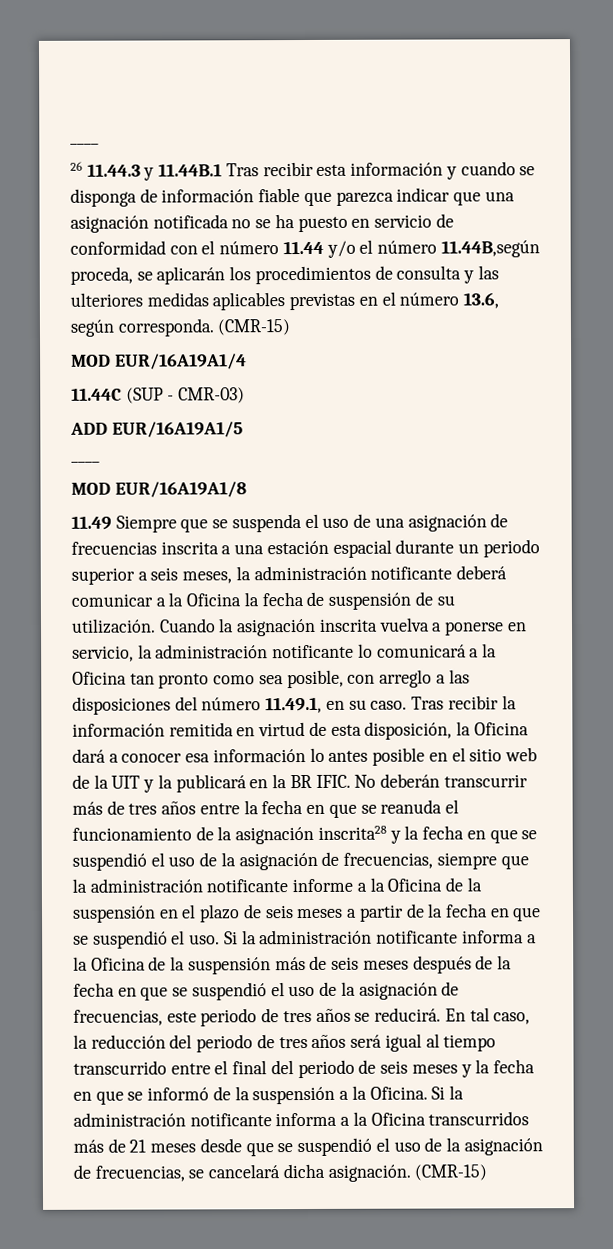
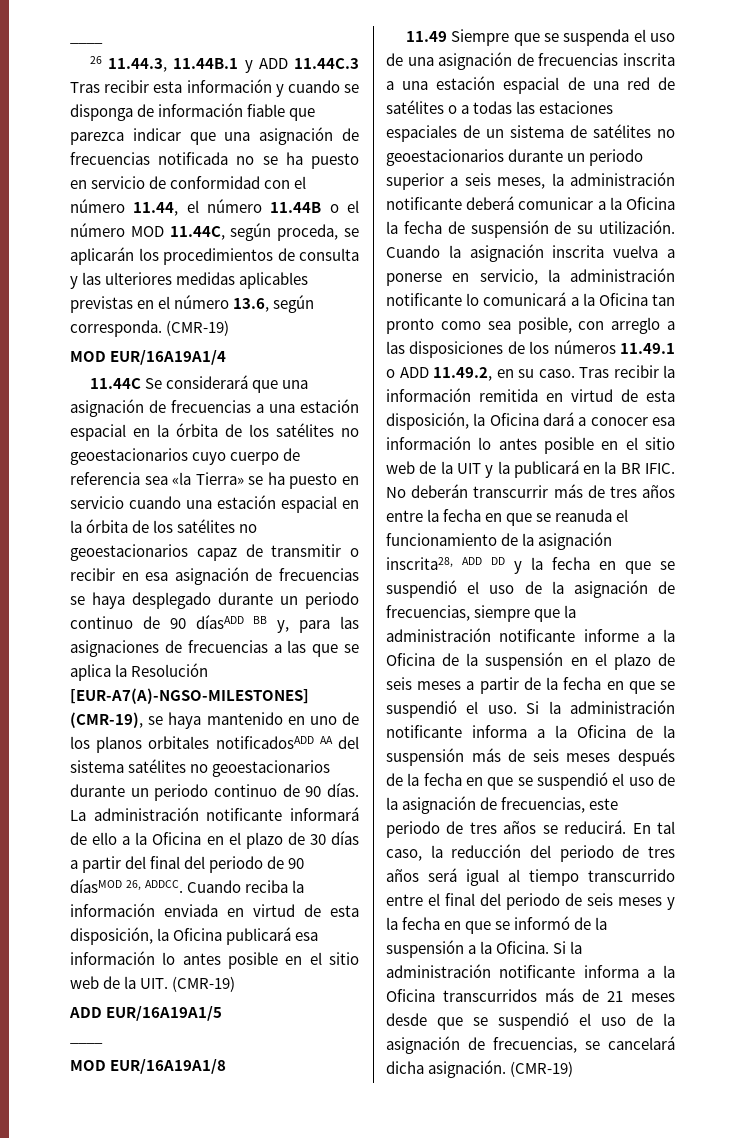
[86,163,223,181] 11.44.3 y 11.44B.1 -> [108,58,359,73] 11.44.3, 11.44B.1 y ADD 11.44C.3
(149, 224) none -> [342,128,360,141] [70,152,150,165] de frecuencias
[282,239,540,258] 11.44 y/o el número 11.44B,según -> [133,199,359,216] [70,223,272,241] 11.44, el número 11.44B o el número MOD 11.44C, según
[217,319,291,336] (CMR-15) -> [166,320,230,336] (CMR-19)
[125,387,246,404] (SUP - CMR-03) -> [144,375,309,393] [70,399,359,417] [70,423,359,441] [70,448,301,465] [70,472,359,489] [70,495,359,513] [70,519,258,533] [70,544,359,561] [70,567,359,585] [70,592,359,609] [70,615,359,633] [70,640,359,657] [70,663,209,681] [70,688,309,704] [70,712,359,729] [70,736,359,753] [70,759,331,777] [70,783,359,801] [70,807,360,821] [70,831,359,849] [70,856,305,873] [70,879,305,893] [70,903,359,917] [70,927,319,945] [70,951,359,969] [70,976,236,992] Se considerará que una asignación de frecuencias a una estación espacial en la órbita de los satélites no geoestacionarios cuyo cuerpo de referencia sea «la Tierra» se ha puesto en servicio cuando una estación espacial en la órbita de los satélites no geoestacionarios capaz de transmitir o recibir en esa asignación de frecuencias se haya desplegado durante un periodo continuo de 90 díasADD BB y, para las asignaciones de frecuencias a las que se aplica la Resolución [EUR-A7(A)-NGSO-MILESTONES] (CMR-19), se haya mantenido en uno de los planos orbitales notificadosADD AA del sistema satélites no geoestacionarios durante un periodo continuo de 90 días. La administración notificante informará de ello a la Oficina en el plazo de 30 días a partir del final del periodo de 90 díasMOD 26, ADDCC. Cuando reciba la información enviada en virtud de esta disposición, la Oficina publicará esa información lo antes posible en el sitio web de la UIT. (CMR-19)
(392, 548) none -> [567,77,675,90] [386,100,614,114] [386,124,675,142] [386,149,504,166] de una red de satélites o a todas las estaciones espaciales de un sistema de satélites no geoestacionarios
[174,696,323,714] del número 11.49.1, -> [507,340,675,354] [386,367,492,381] de los números 11.49.1 o ADD 11.49.2,
[317,825,387,840] inscrita28 -> [386,557,505,570] inscrita28, ADD DD
[414,1164,488,1181] (CMR-15) -> [510,1061,574,1077] (CMR-19)

